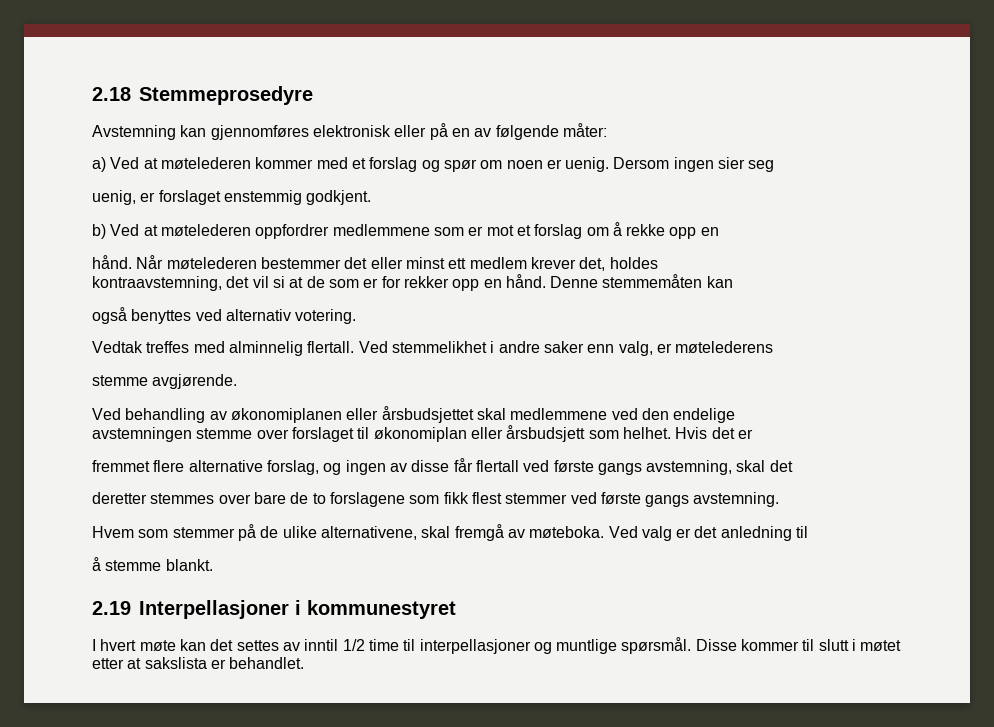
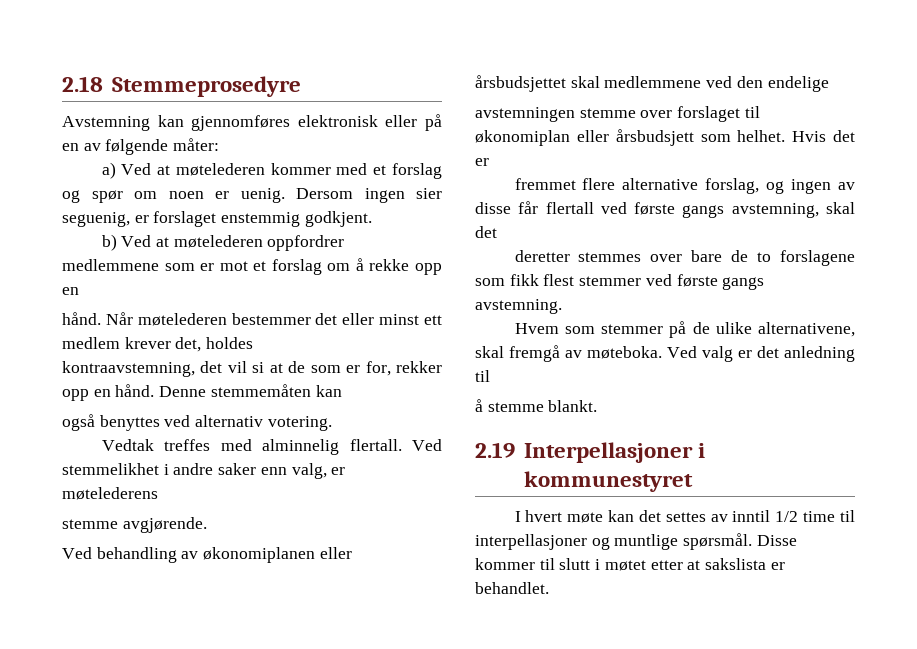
[748,160,775,172] [92,190,136,205] seg // uenig, -> [62,212,130,227] seguenig,
[381,276,401,288] for -> [365,361,391,376] for,

